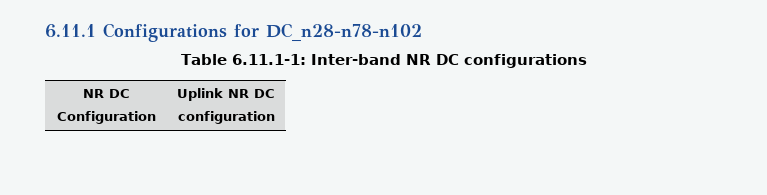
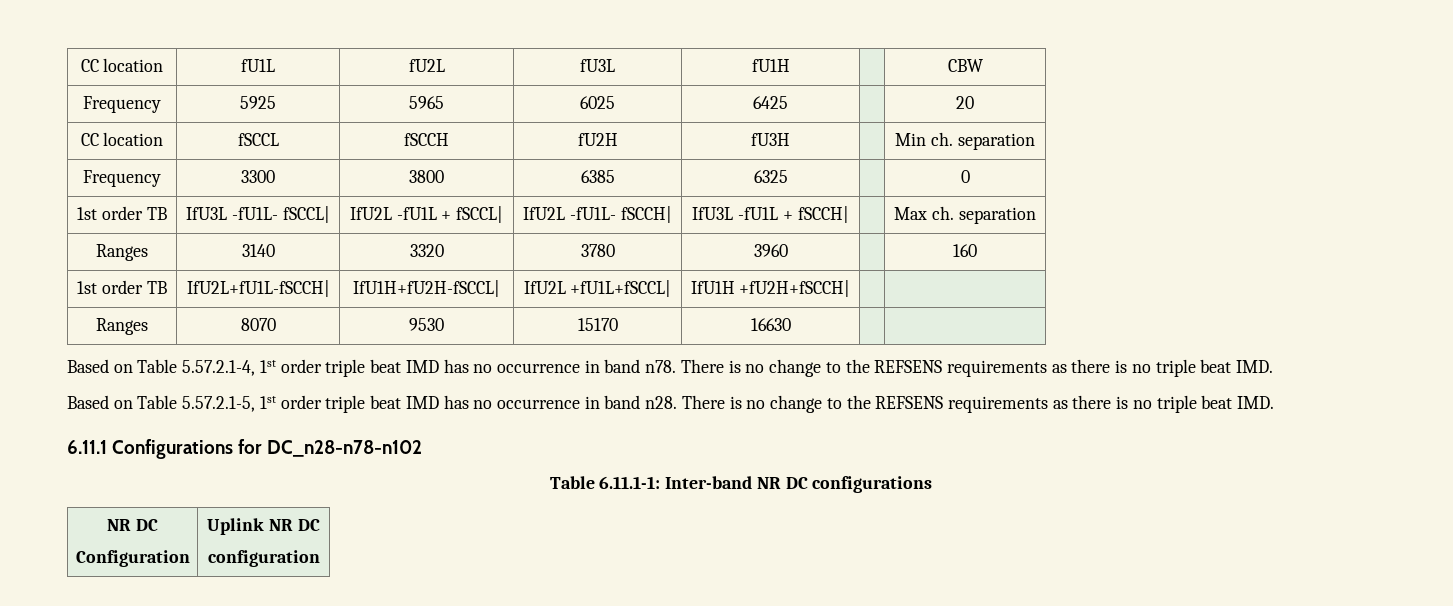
(45, 31) none -> [80,58,164,72] [241,59,275,72] [408,59,445,72] [580,59,615,72] [751,59,790,72] [947,59,983,72] [83,96,161,113] [240,96,276,109] [409,96,444,109] [580,96,615,109] [753,96,788,109] [956,96,974,109] [80,132,164,146] [237,133,279,146] [404,133,449,146] [577,133,618,146] [751,133,790,146] [895,132,1035,150] [83,170,161,187] [241,170,275,183] [409,170,444,183] [580,170,615,183] [753,170,788,183] [960,170,970,183] [77,206,167,220] [186,206,330,223] [349,206,504,223] [523,206,672,223] [692,206,849,223] [894,206,1036,224] [96,244,148,261] [241,244,275,257] [409,244,444,257] [580,244,615,257] [753,244,788,257] [953,244,977,257] [77,280,167,294] [186,280,330,297] [353,280,500,297] [523,280,672,297] [690,280,851,297] [96,318,148,335] [240,318,276,331] [409,318,444,331] [577,318,618,331] [750,318,791,331] [67,359,1274,377] [67,395,1275,413] CC location | fU1L | fU2L | fU3L | fU1H | | CBW // Frequency | 5925 | 5965 | 6025 | 6425 | | 20 // CC location | fSCCL | fSCCH | fU2H | fU3H | | Min ch. separation // Frequency | 3300 | 3800 | 6385 | 6325 | | 0 // 1st order TB | IfU3L -fU1L- fSCCL| | IfU2L -fU1L + fSCCL| | IfU2L -fU1L- fSCCH| | IfU3L -fU1L + fSCCH| | | Max ch. separation // Ranges | 3140 | 3320 | 3780 | 3960 | | 160 // 1st order TB | IfU2L+fU1L-fSCCH| | IfU1H+fU2H-fSCCL| | IfU2L +fU1L+fSCCL| | IfU1H +fU2H+fSCCH| | | // Ranges | 8070 | 9530 | 15170 | 16630 | | // Based on Table 5.57.2.1-4, 1st order triple beat IMD has no occurrence in band n78. There is no change to the REFSENS requirements as there is no triple beat IMD. // Based on Table 5.57.2.1-5, 1st order triple beat IMD has no occurrence in band n28. There is no change to the REFSENS requirements as there is no triple beat IMD. //

